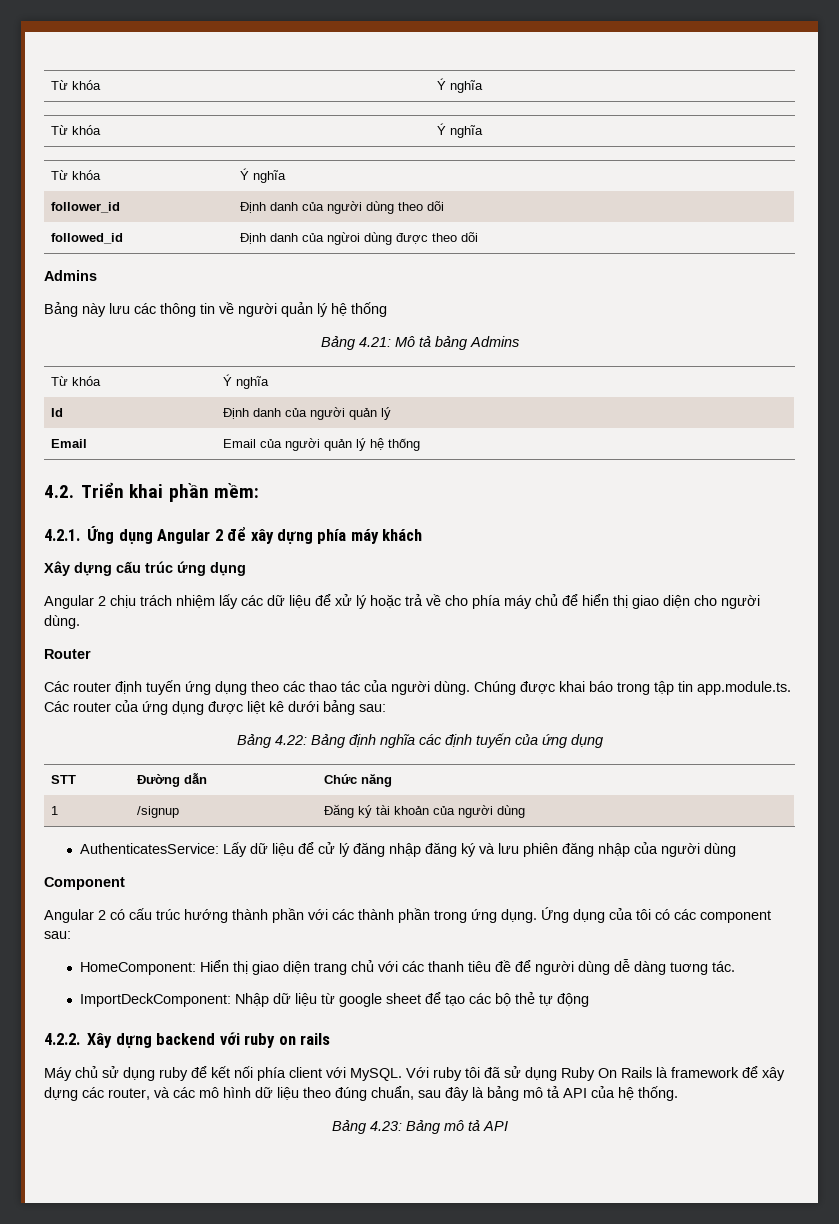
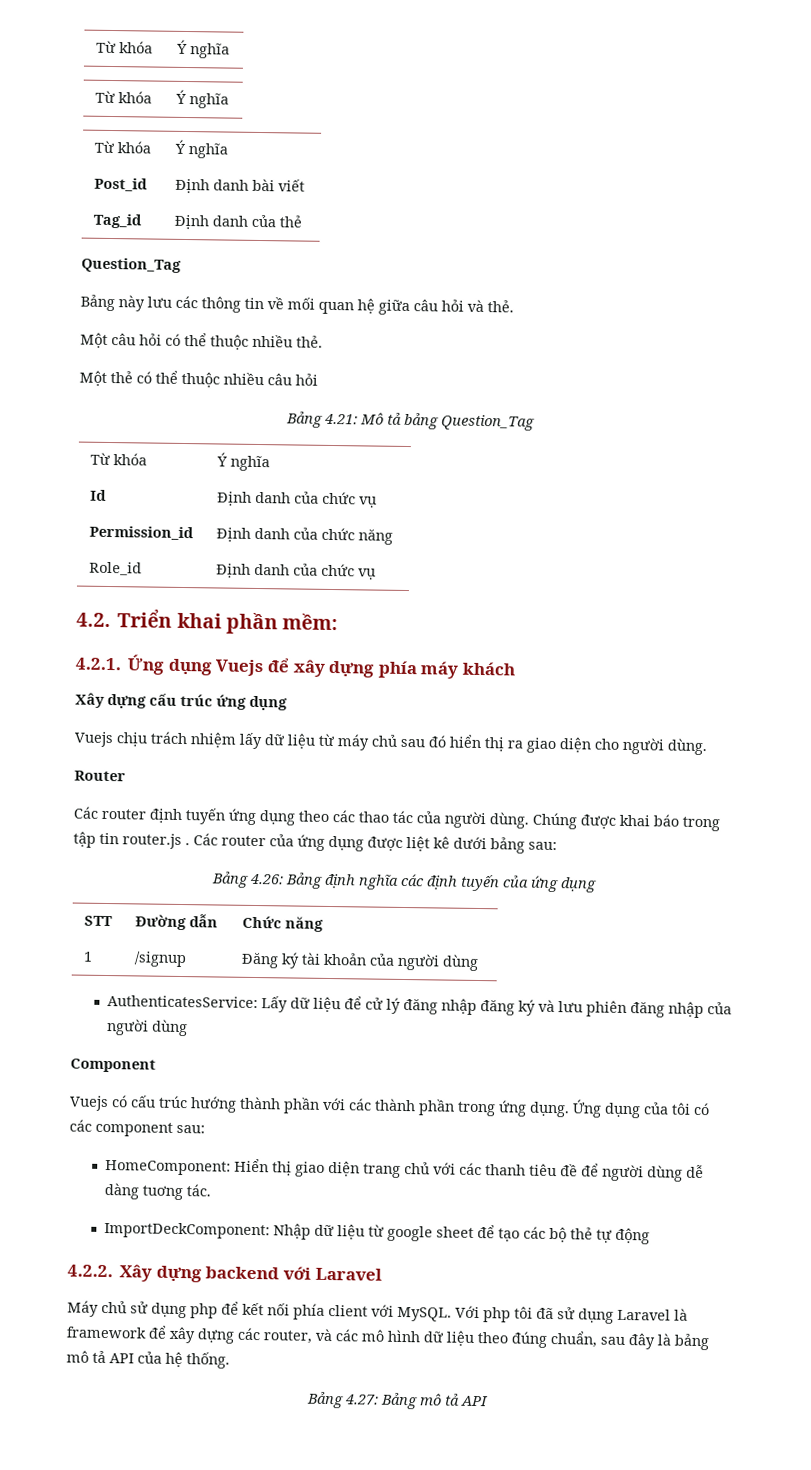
[50,202,120,213] [239,201,444,214] [50,233,123,244] [239,232,478,245] [44,270,97,281] follower_id | Định danh của người dùng theo dõi // followed_id | Định danh của ngừoi dùng được theo dõi // Admins -> [93,177,148,192] [174,178,305,194] [92,213,142,229] [173,214,302,230] [81,257,182,273] Post_id | Định danh bài viết // Tag_id | Định danh của thẻ // Question_Tag
[238,302,387,317] người quản lý hệ thống -> [287,297,514,316] [80,332,323,350] [79,370,318,388] mối quan hệ giữa câu hỏi và thẻ. // Một câu hỏi có thể thuộc nhiều thẻ. // Một thẻ có thể thuộc nhiều câu hỏi
[469,336,519,347] Admins -> [440,414,535,431] Question_Tag
[309,407,391,420] [50,439,87,448] [222,438,420,451] người quản lý // Email | Email của người quản lý hệ thống -> [321,491,377,508] [88,525,194,541] [215,527,393,545] [88,561,142,576] [215,563,376,580] chức vụ // Permission_id | Định danh của chức năng // Role_id | Định danh của chức vụ
[157,529,223,544] Angular 2 -> [215,659,264,677] Vuejs
[44,595,106,609] Angular 2 -> [74,731,114,748] Vuejs
[241,594,578,609] các dữ liệu để xử lý hoặc trả về cho phía máy chủ để -> [264,733,446,751] dữ liệu từ máy chủ sau đó
(628, 601) none -> [507,740,523,749] ra
[697,681,791,695] app.module.ts. -> [122,833,190,849] router.js .
[274,735,307,745] 4.22: -> [248,873,284,885] 4.26:
[44,909,106,923] Angular 2 -> [69,1095,109,1112] Vuejs
[244,1033,330,1048] ruby on rails -> [314,1267,382,1281] Laravel
[159,1067,188,1081] ruby -> [190,1303,218,1319] php
[433,1067,462,1081] ruby -> [483,1307,511,1323] php
[561,1067,652,1081] Ruby On Rails -> [617,1308,671,1321] Laravel
[369,1121,402,1131] 4.23: -> [344,1394,379,1405] 4.27:

